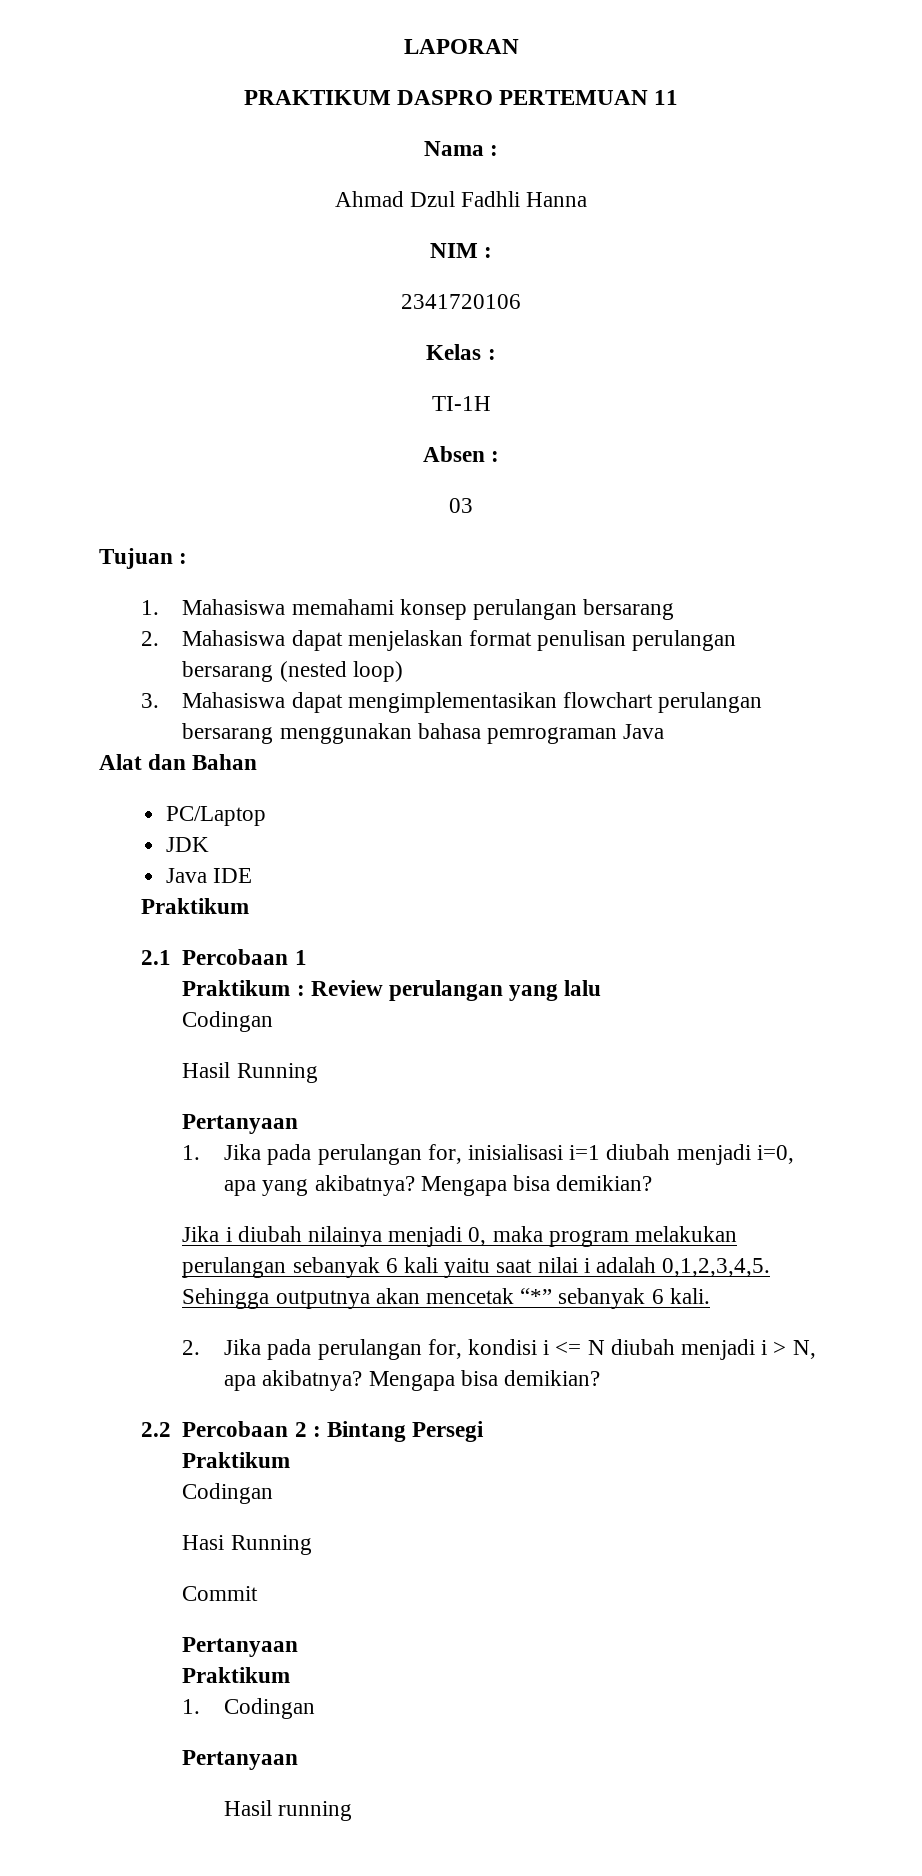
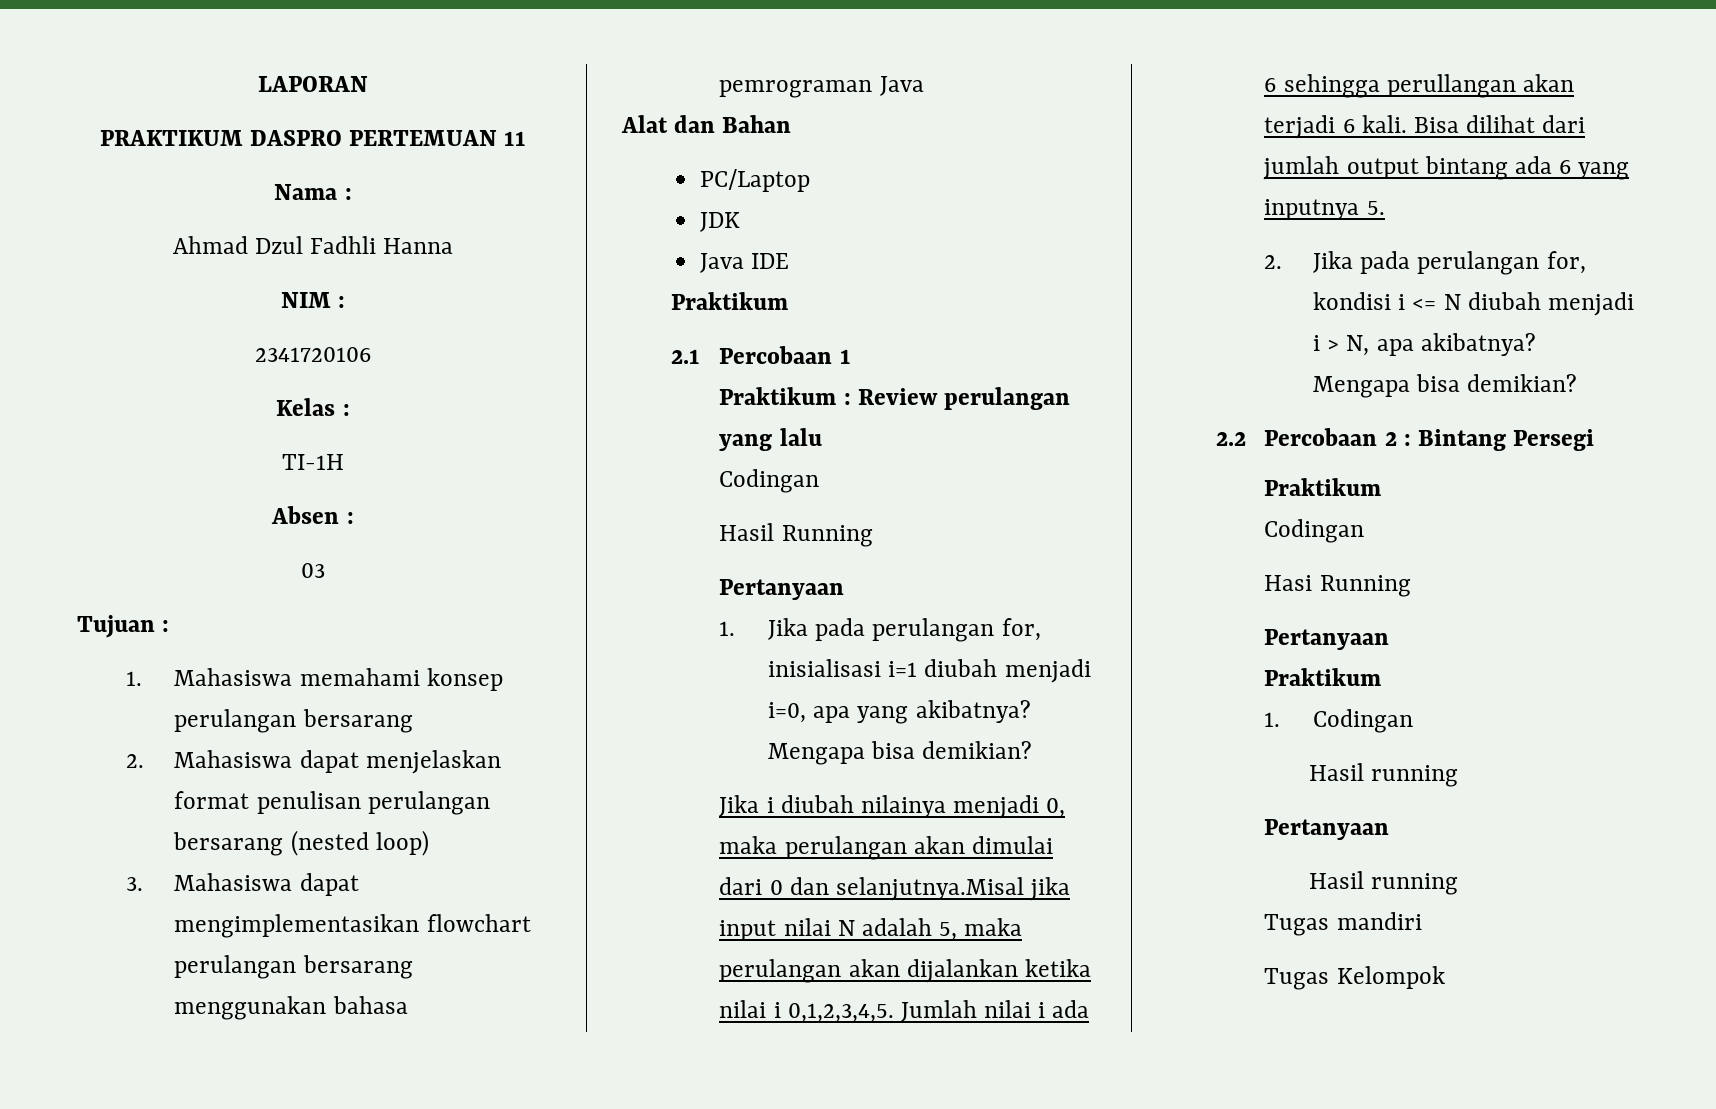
[548,1226,738,1247] [182,1257,771,1278] [182,1288,710,1309] program melakukan perulangan sebanyak 6 kali yaitu saat nilai i adalah 0,1,2,3,4,5. Sehingga outputnya akan mencetak “*” sebanyak 6 kali. -> [784,836,1053,860] [719,877,1070,901] [719,918,1023,941] [719,959,1091,983] [719,1000,1090,1023] [1264,74,1574,98] [1264,115,1586,139] [1263,156,1630,180] [1264,199,1385,220] perulangan akan dimulai dari 0 dan selanjutnya.Misal jika input nilai N adalah 5, maka perulangan akan dijalankan ketika nilai i 0,1,2,3,4,5. Jumlah nilai i ada 6 sehingga perullangan akan terjadi 6 kali. Bisa dilihat dari jumlah output bintang ada 6 yang inputnya 5.
[182,1586,259,1601] // Commit -> (1411, 586) none
(316, 1708) none -> [1308,763,1458,787] // Hasil running
(353, 1811) none -> [1264,912,1422,936] [1264,966,1445,990] // Tugas mandiri // Tugas Kelompok

